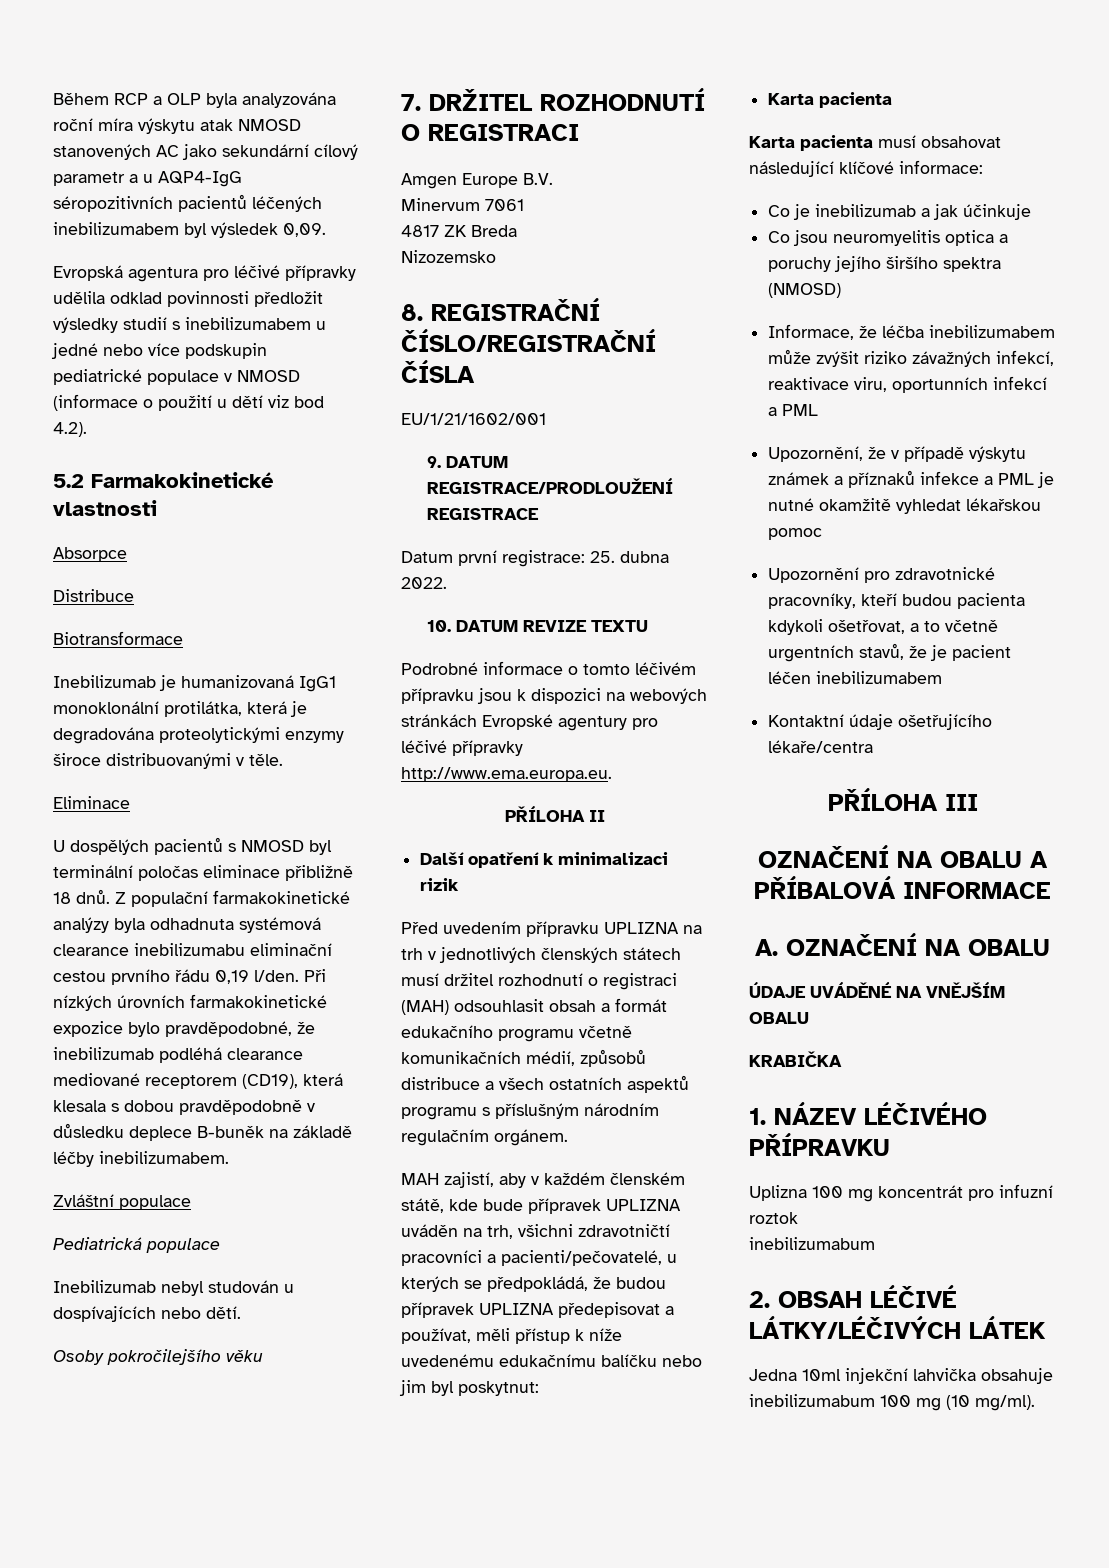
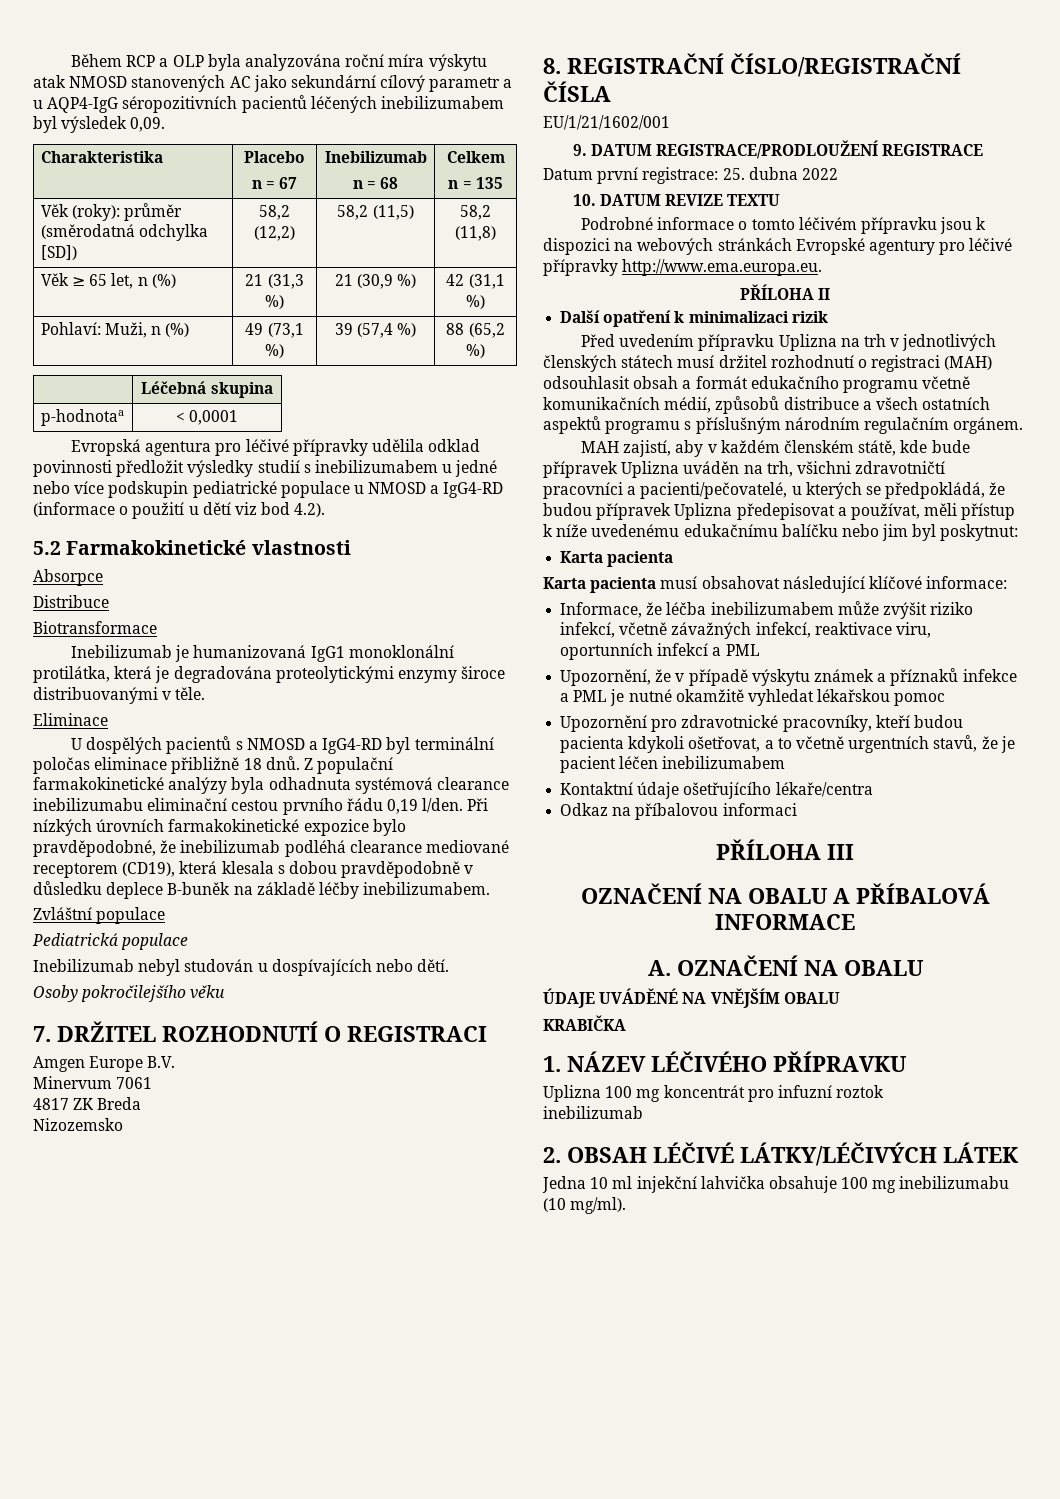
(326, 230) none -> [40,151,163,163] [244,151,305,163] [251,177,298,189] [324,151,427,163] [352,177,399,189] [446,151,505,163] [448,177,503,189] [40,203,183,221] [40,224,208,241] [40,245,77,260] [259,205,290,220] [254,226,295,241] [337,205,414,220] [460,205,491,220] [455,226,496,241] [40,273,176,289] [245,274,304,289] [265,295,284,309] [334,274,417,289] [446,274,505,289] [466,295,485,309] [40,322,190,338] [245,323,304,338] [265,344,284,358] [334,323,417,338] [446,323,505,338] [466,344,485,358] [141,381,273,398] [40,409,124,426] [175,410,239,425] // Charakteristika | Placebo // n = 67 | Inebilizumab // n = 68 | Celkem // n = 135 // Věk (roky): průměr (směrodatná odchylka [SD]) | 58,2 (12,2) | 58,2 (11,5) | 58,2 (11,8) // Věk ≥ 65 let, n (%) | 21 (31,3 %) | 21 (30,9 %) | 42 (31,1 %) // Pohlaví: Muži, n (%) | 49 (73,1 %) | 39 (57,4 %) | 88 (65,2 %) // | Léčebná skupina // p-hodnotaa | < 0,0001
[224,370,300,382] v NMOSD -> [353,482,504,498] u NMOSD a IgG4-RD
(304, 846) none -> [308,738,383,754] a IgG4-RD
[401,577,447,589] 2022. -> [801,168,838,180] 2022
[604,922,679,934] UPLIZNA -> [778,334,837,351] Uplizna
[606,1199,681,1211] UPLIZNA -> [621,461,680,478] Uplizna
[479,1303,554,1315] UPLIZNA -> [674,503,733,520] Uplizna
[768,204,1032,220] [768,230,1009,246] [768,256,1002,272] [768,283,842,298] // Co je inebilizumab a jak účinkuje // Co jsou neuromyelitis optica a poruchy jejího širšího spektra (NMOSD) -> (1008, 582) none
(908, 357) none -> [560,622,668,638] infekcí, včetně
(874, 746) none -> [560,803,797,820] // Odkaz na příbalovou informaci
[749,1237,875,1250] inebilizumabum -> [543,1106,643,1119] inebilizumab
[802,1369,841,1381] 10ml -> [590,1176,633,1189] 10 ml
[749,1394,941,1411] inebilizumabum 100 mg -> [841,1176,1010,1193] 100 mg inebilizumabu

